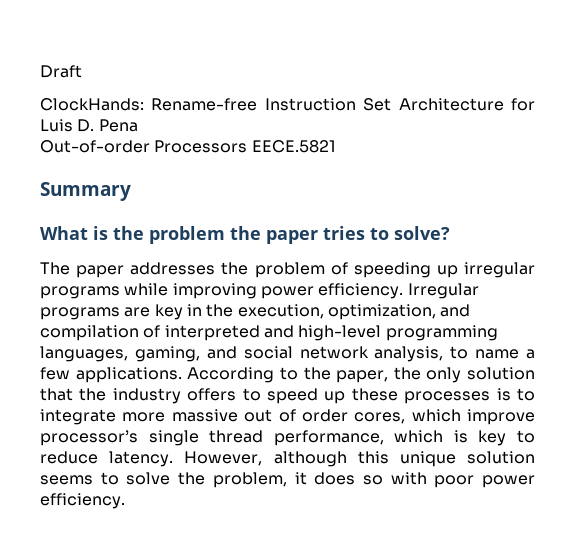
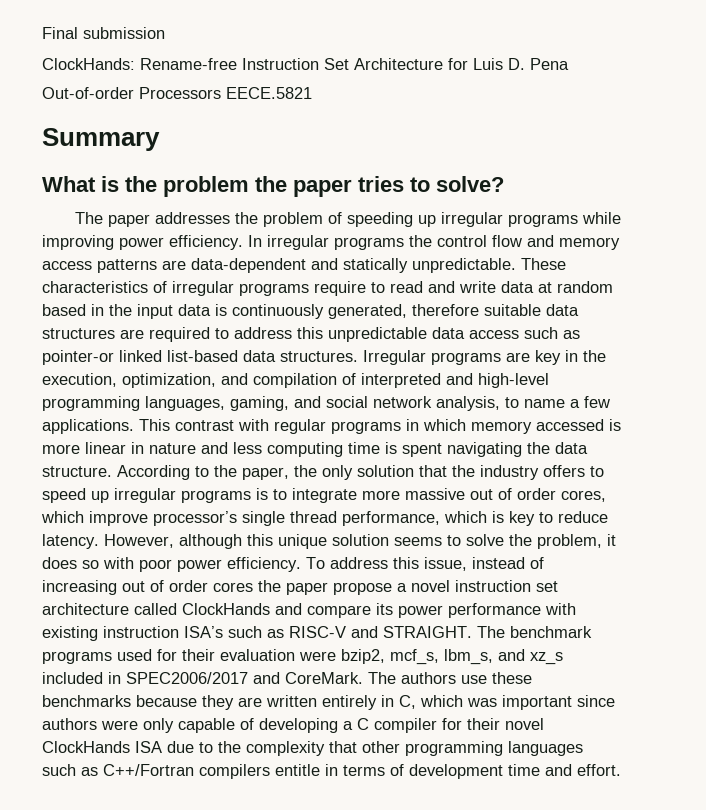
[40,65,82,78] Draft -> [42,27,165,39] Final submission
(404, 291) none -> [248,235,620,250] [42,258,566,273] [42,281,613,296] [42,304,579,319] [42,327,580,342] [42,350,358,365] In irregular programs the control flow and memory access patterns are data-dependent and statically unpredictable. These characteristics of irregular programs require to read and write data at random based in the input data is continuously generated, therefore suitable data structures are required to address this unpredictable data access such as pointer-or linked list-based data structures.
(182, 375) none -> [139,419,621,434] [42,442,588,457] [42,466,112,477] This contrast with regular programs in which memory accessed is more linear in nature and less computing time is spent navigating the data structure.
[351,388,491,404] these processes -> [114,488,251,503] irregular programs
(125, 501) none -> [306,557,544,571] [42,580,558,595] [42,603,576,618] [42,626,592,641] [42,649,563,665] [42,672,532,684] [42,695,615,710] [42,718,544,733] [42,741,583,756] [42,764,621,779] To address this issue, instead of increasing out of order cores the paper propose a novel instruction set architecture called ClockHands and compare its power performance with existing instruction ISA’s such as RISC-V and STRAIGHT. The benchmark programs used for their evaluation were bzip2, mcf_s, lbm_s, and xz_s included in SPEC2006/2017 and CoreMark. The authors use these benchmarks because they are written entirely in C, which was important since authors were only capable of developing a C compiler for their novel ClockHands ISA due to the complexity that other programming languages such as C++/Fortran compilers entitle in terms of development time and effort.

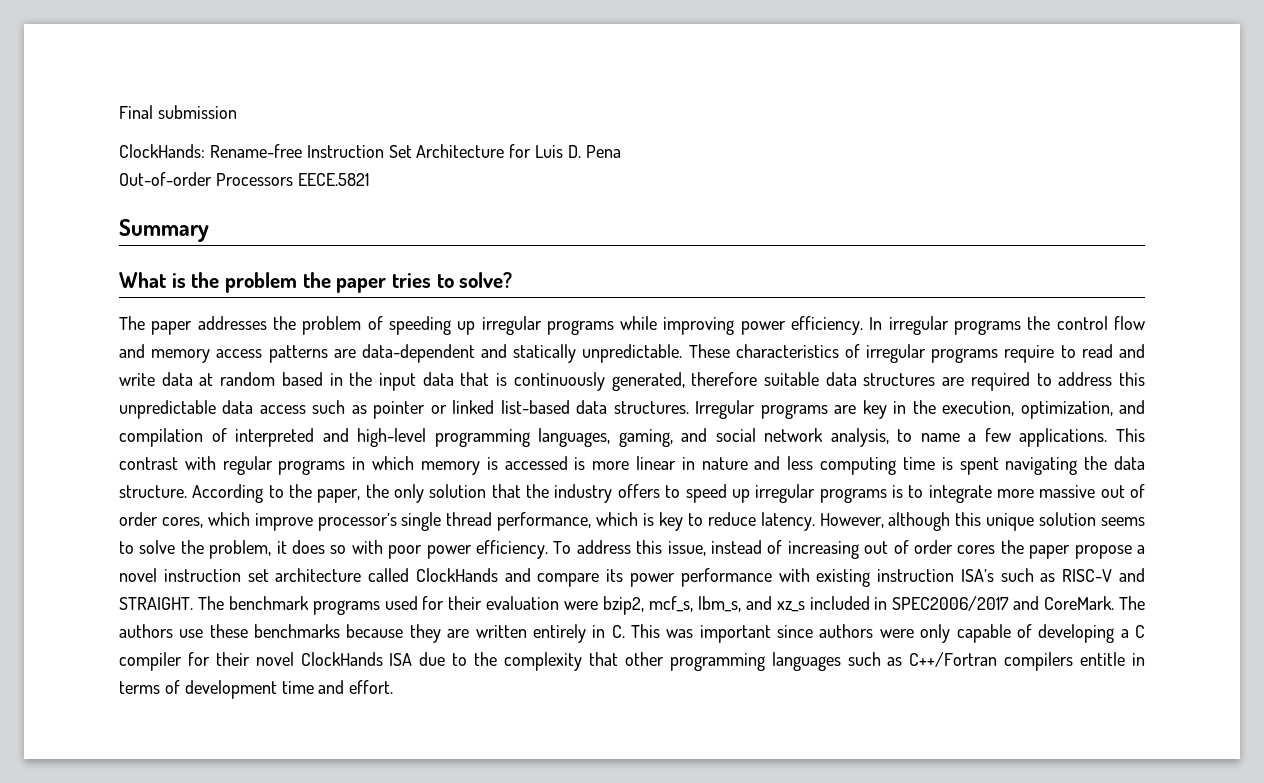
(211, 310) none -> [460,372,490,386] that
[42,350,114,365] pointer-or -> [373,401,447,419] pointer or
(532, 427) none -> [486,457,498,470] is
[399,695,463,709] C, which -> [611,624,661,638] C. This

